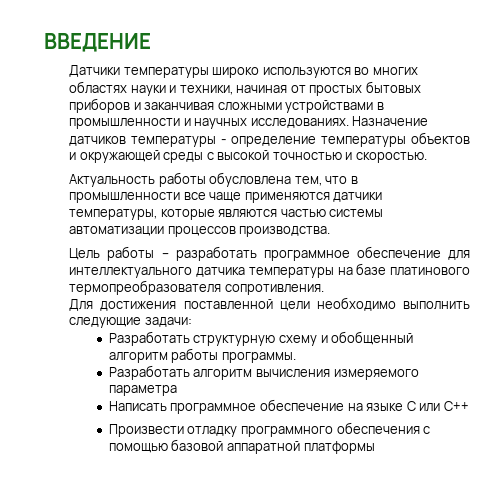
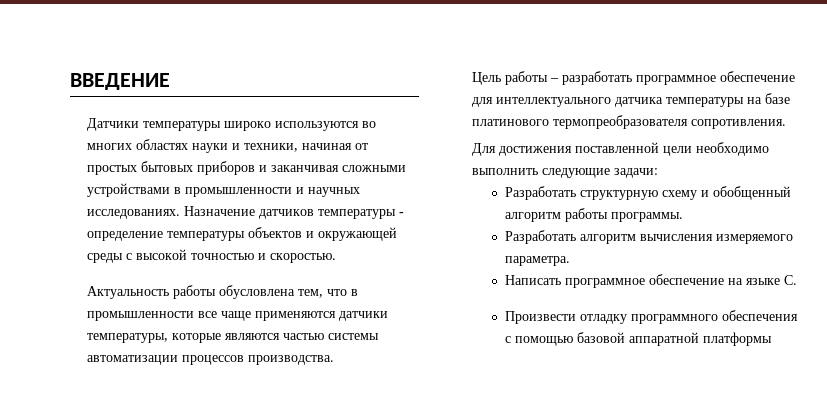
[108,385,177,396] параметра -> [504,256,570,266] параметра.
[406,401,469,412] C или C++ -> [783,275,797,285] C.

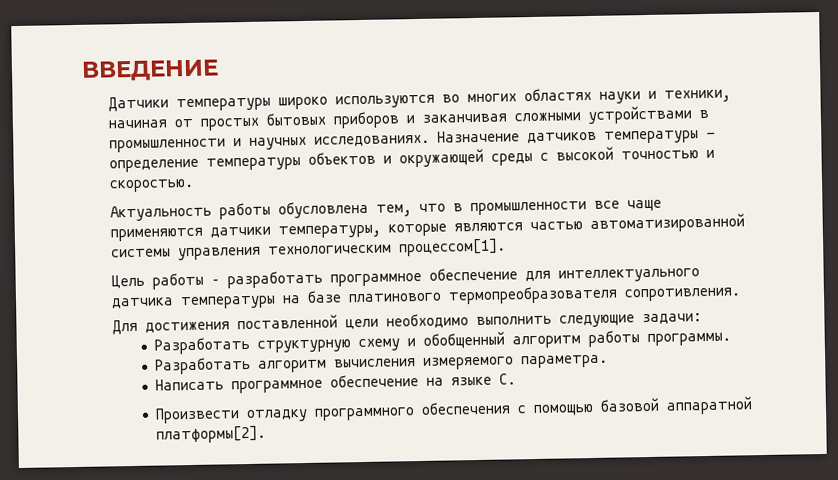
[328,333,380,340] [87,355,335,365] системы автоматизации процессов производства. -> [589,213,745,234] [110,238,506,261] автоматизированной системы управления технологическим процессом[1].
[702,332,772,346] платформы -> [156,425,267,444] платформы[2].

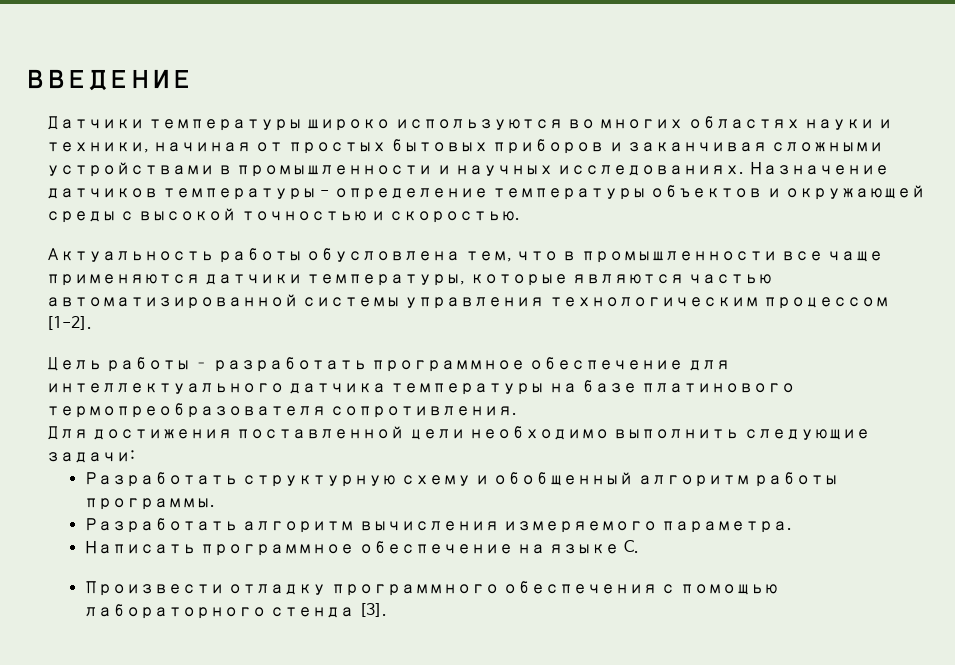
[398,238,506,257] процессом[1]. -> [762,297,889,309] [45,316,92,330] процессом [1-2].
[600,396,754,415] [156,425,267,444] базовой аппаратной платформы[2]. -> [83,603,387,619] лабораторного стенда [3].

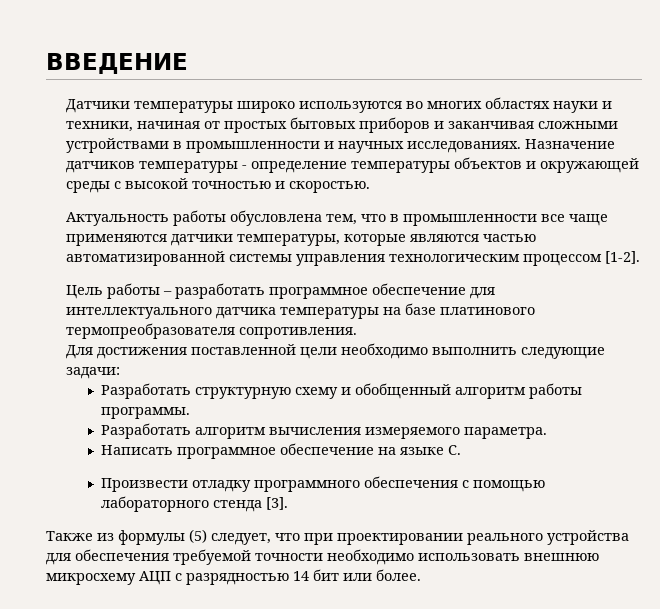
(387, 610) none -> [46,529,629,545] [46,549,599,565] [46,569,421,585] // Также из формулы (5) следует, что при проектировании реального устройства для обеспечения требуемой точности необходимо использовать внешнюю микросхему АЦП с разрядностью 14 бит или более.

